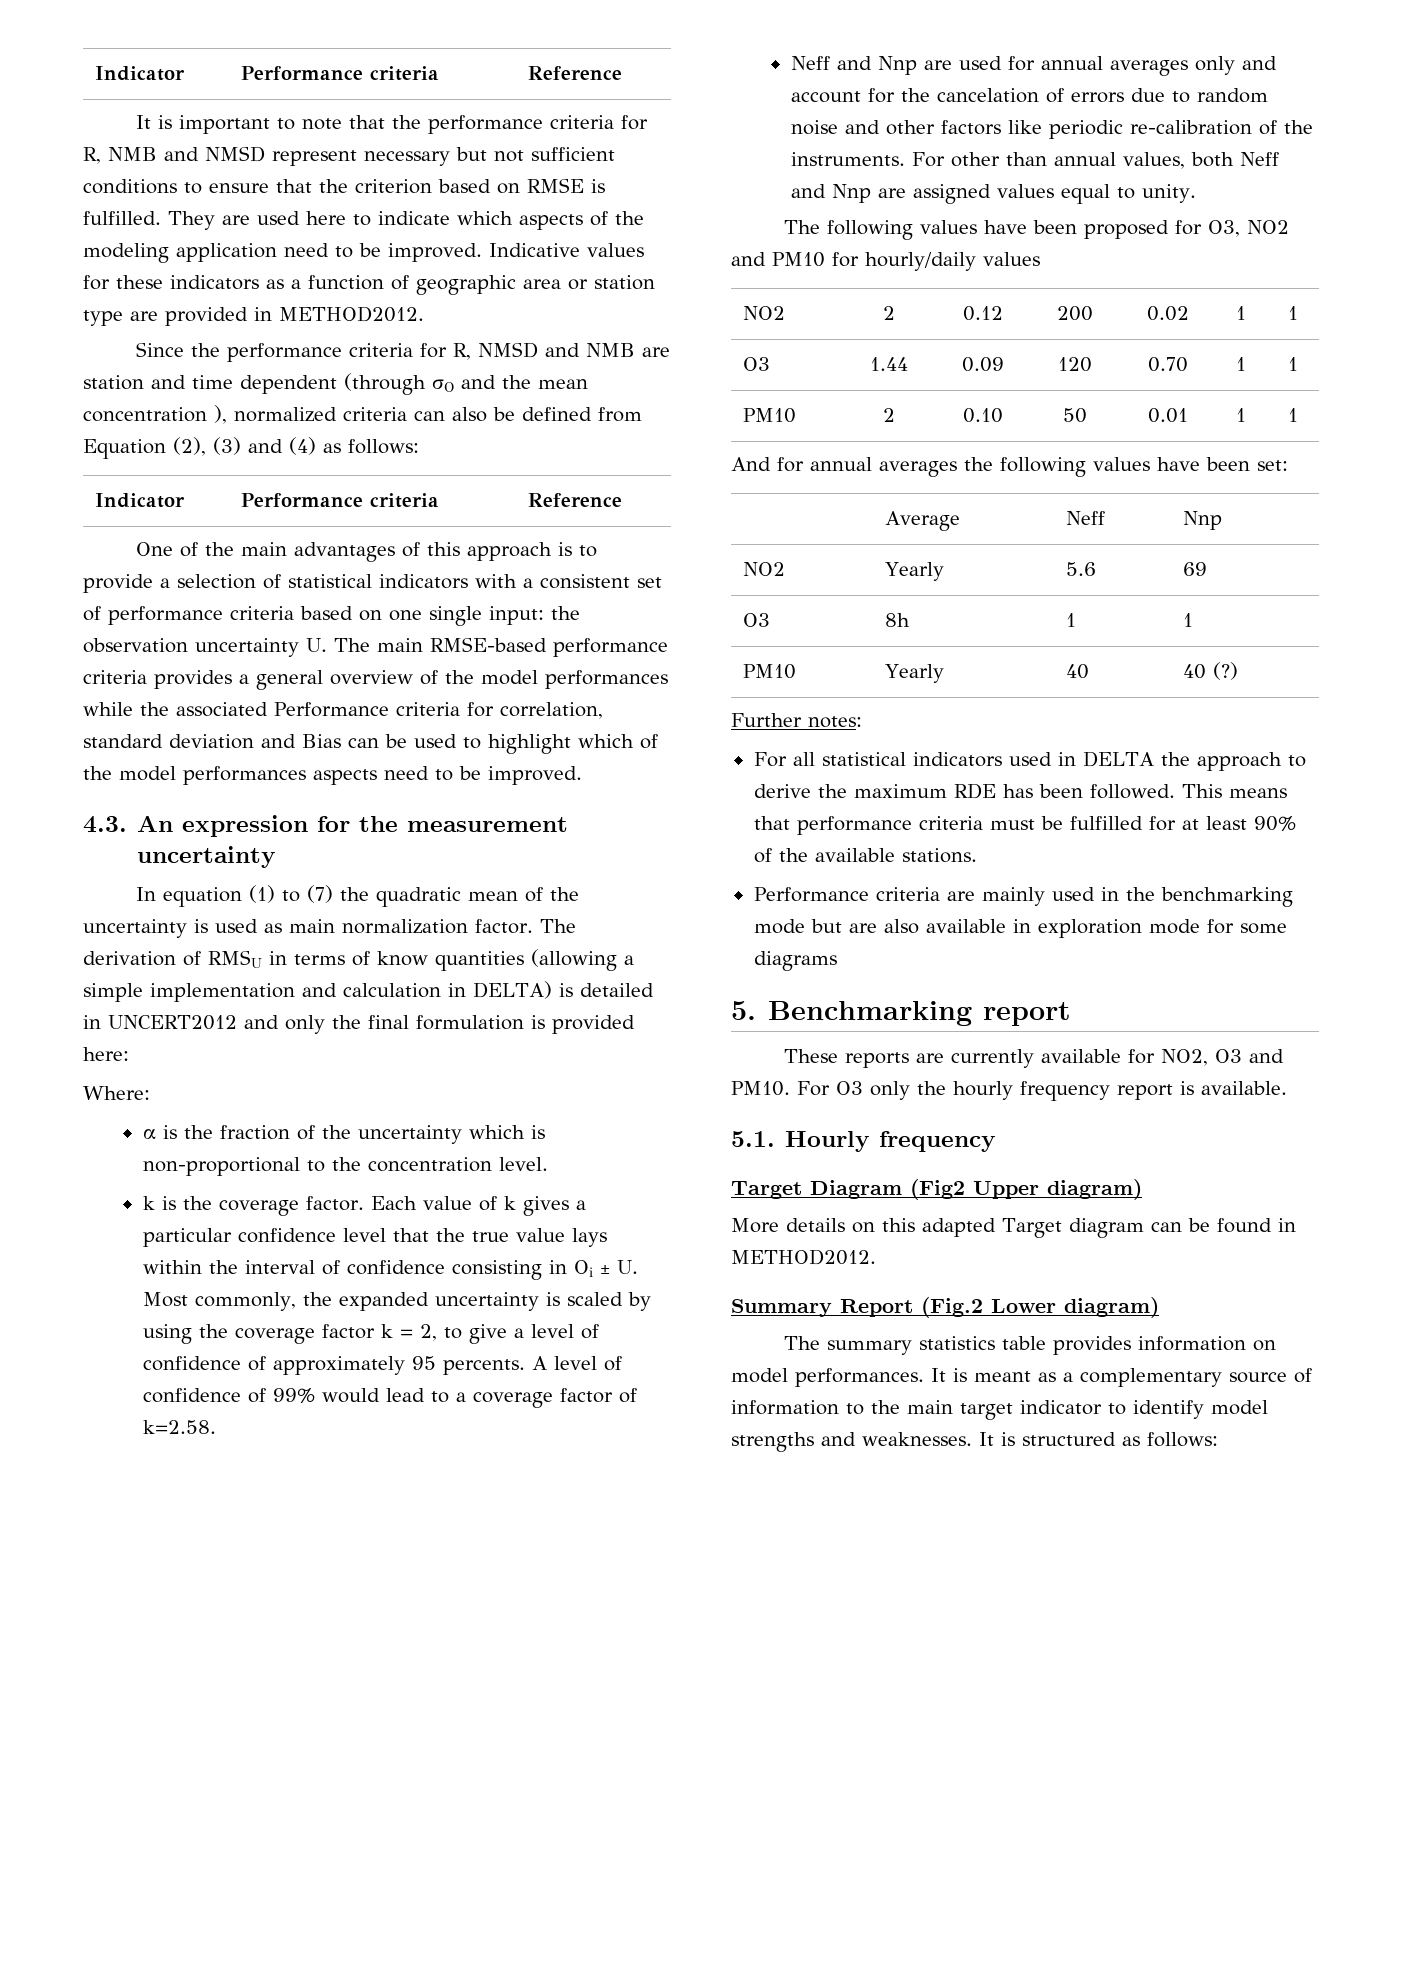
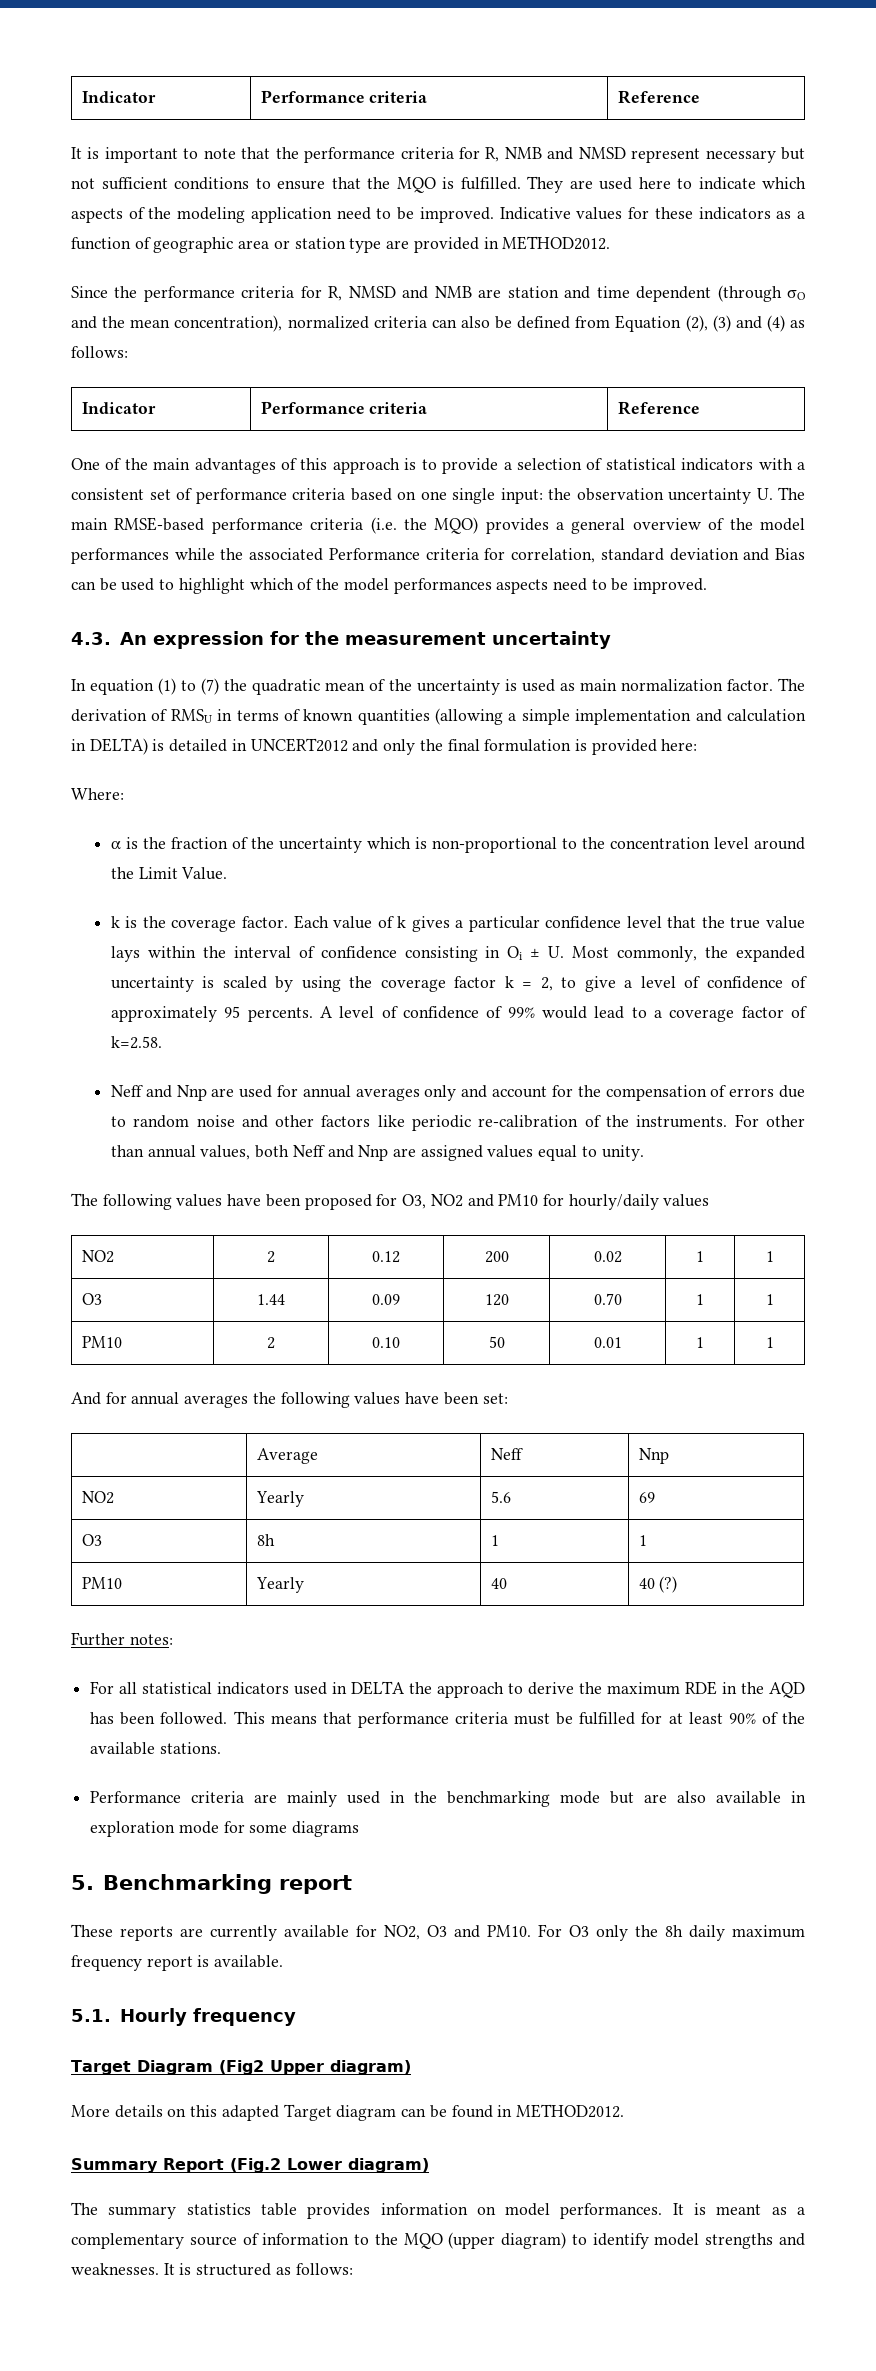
[355,178,584,194] criterion based on RMSE -> [396,177,436,193] MQO
[83,405,227,424] concentration ), -> [174,315,283,332] concentration),
(147, 677) none -> [370,517,479,534] (i.e. the MQO)
[377,951,428,966] know -> [303,709,354,721] known
[498,1157,548,1171] level. -> [713,837,805,850] [110,867,228,880] level around the Limit Value.
[936,88,1039,103] cancelation -> [605,1085,707,1101] compensation
(996, 791) none -> [722,1682,805,1698] in the AQD
[953,1081,1013,1100] hourly -> [665,1925,805,1941] 8h daily maximum
[907,1400,1102,1420] main target indicator -> [403,2232,567,2249] MQO (upper diagram)

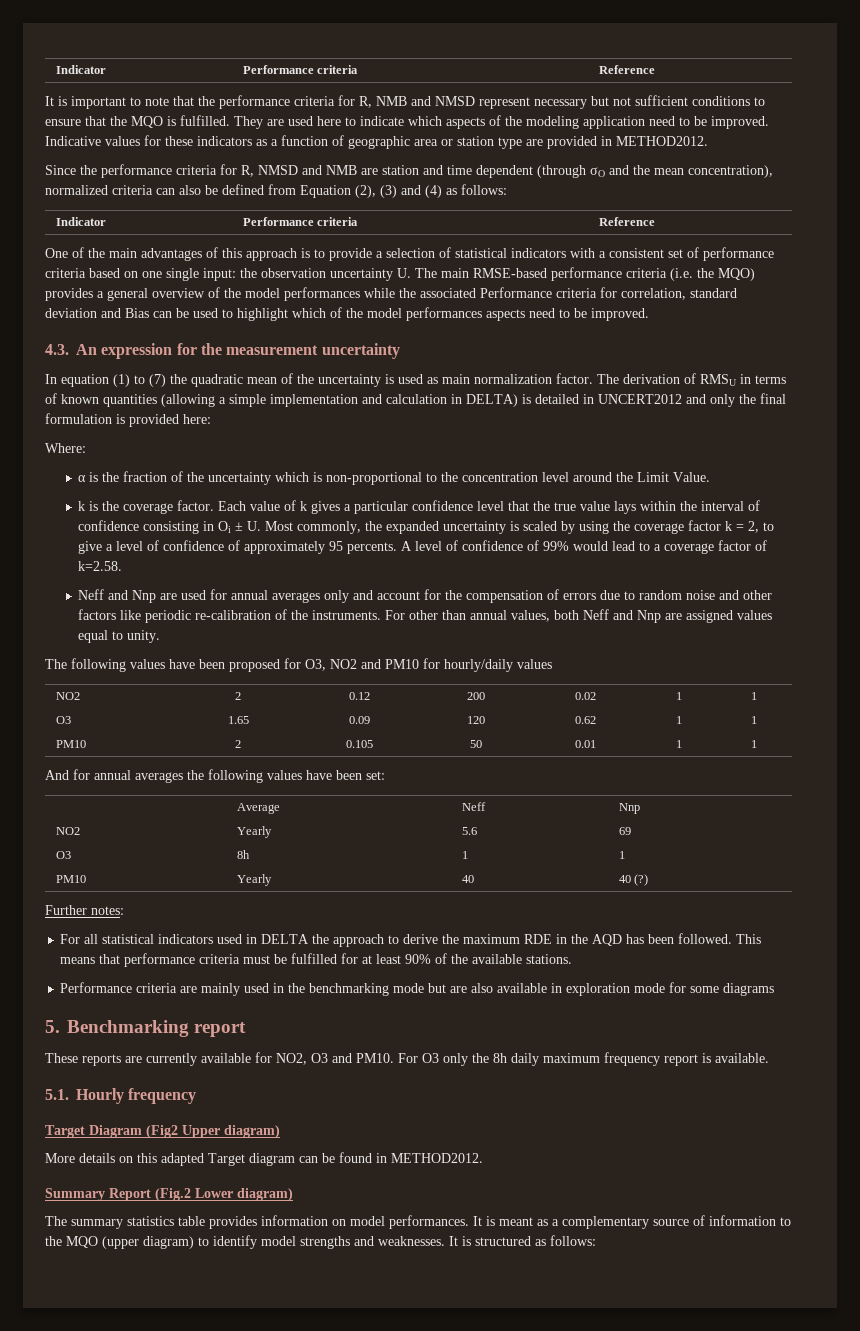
[257,1294,285,1305] 1.44 -> [227,716,249,724] 1.65
[593,1293,622,1305] 0.70 -> [574,716,596,724] 0.62
[372,1337,400,1348] 0.10 -> [345,740,373,748] 0.105

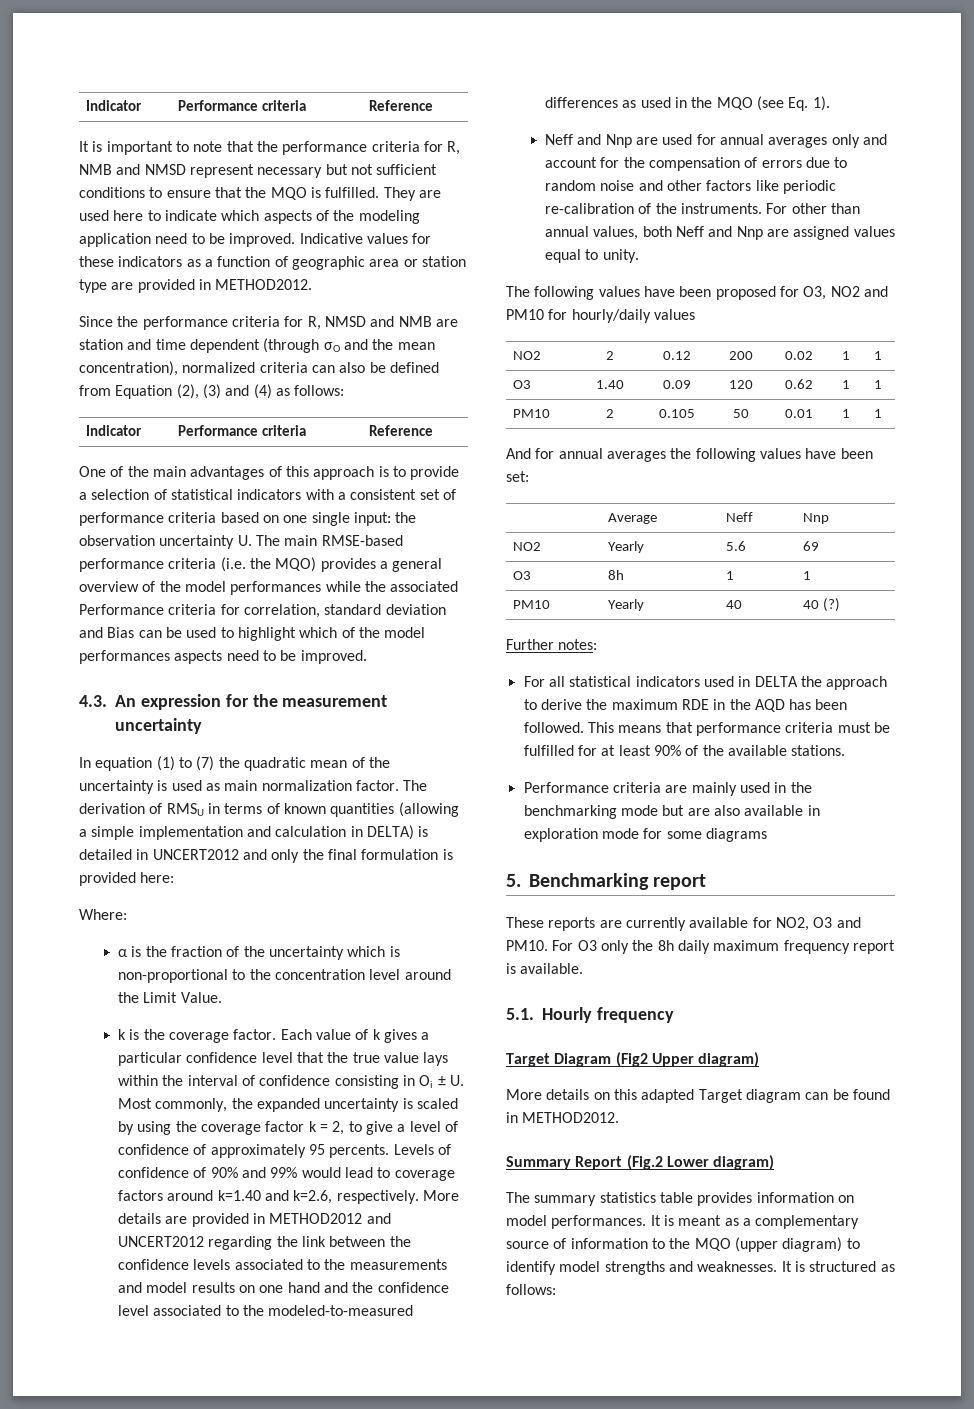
[401,540,540,551] A level of confidence of -> [393,1144,452,1155] [118,1167,267,1178] Levels of confidence of 90% and
[654,540,768,554] [78,561,123,571] a coverage factor of k=2.58. -> [394,1170,455,1181] [118,1190,460,1204] [118,1213,391,1227] [118,1236,411,1250] [118,1259,447,1270] [118,1282,449,1293] [118,1305,414,1316] [545,96,830,111] coverage factors around k=1.40 and k=2.6, respectively. More details are provided in METHOD2012 and UNCERT2012 regarding the link between the confidence levels associated to the measurements and model results on one hand and the confidence level associated to the modeled-to-measured differences as used in the MQO (see Eq. 1).
[227,716,249,724] 1.65 -> [596,380,624,389] 1.40

